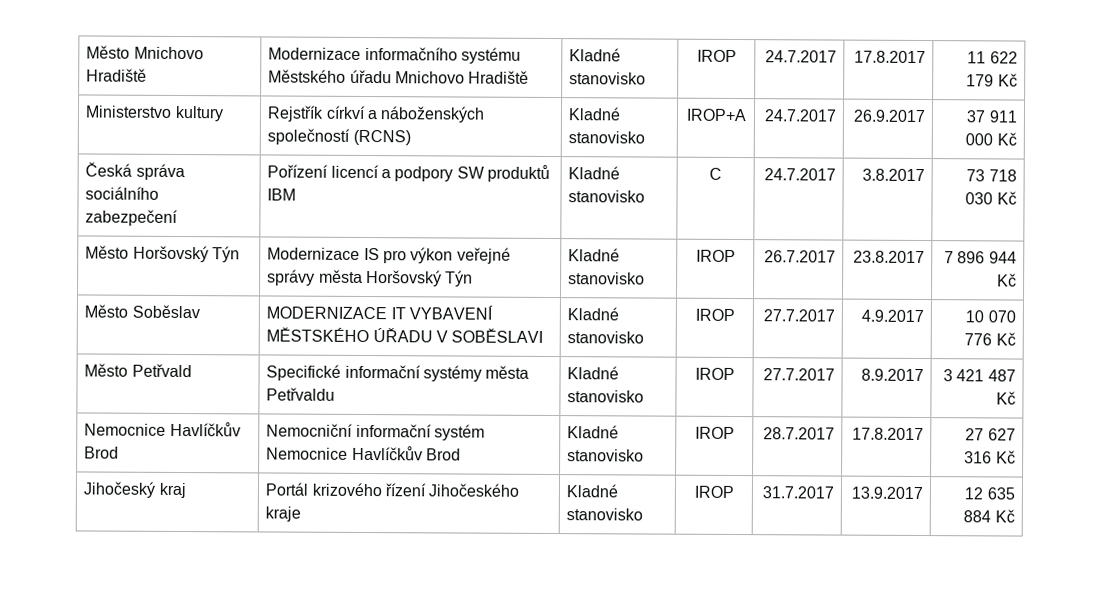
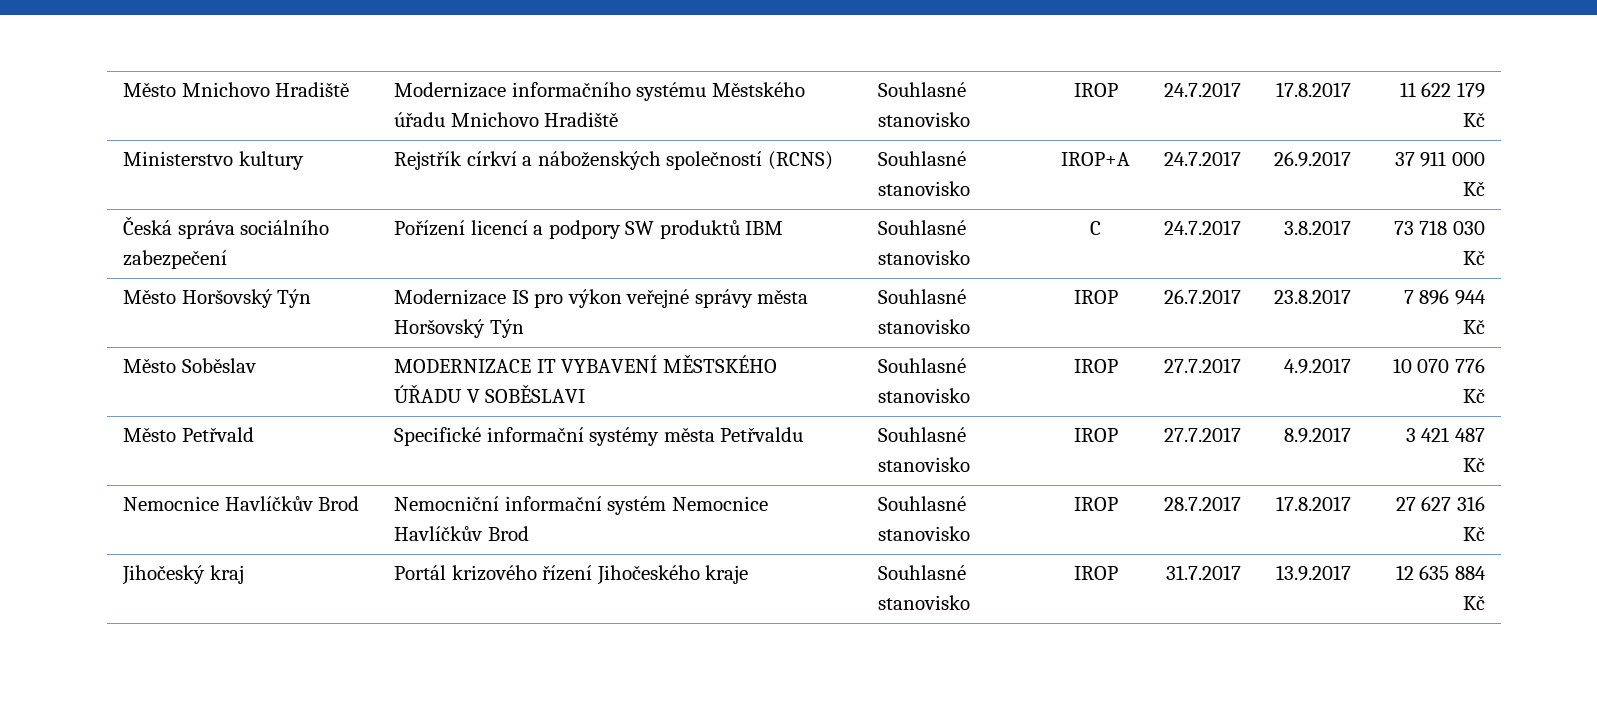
[569,48,622,62] Kladné -> [878,82,967,97] Souhlasné
[568,107,622,121] Kladné -> [878,151,967,166] Souhlasné
[568,166,621,180] Kladné -> [878,220,967,235] Souhlasné
[568,248,621,262] Kladné -> [878,289,967,304] Souhlasné
[567,307,620,321] Kladné -> [878,358,967,373] Souhlasné
[567,366,620,380] Kladné -> [878,427,967,442] Souhlasné
[567,425,620,439] Kladné -> [878,496,967,511] Souhlasné
[566,484,619,498] Kladné -> [878,565,967,580] Souhlasné

